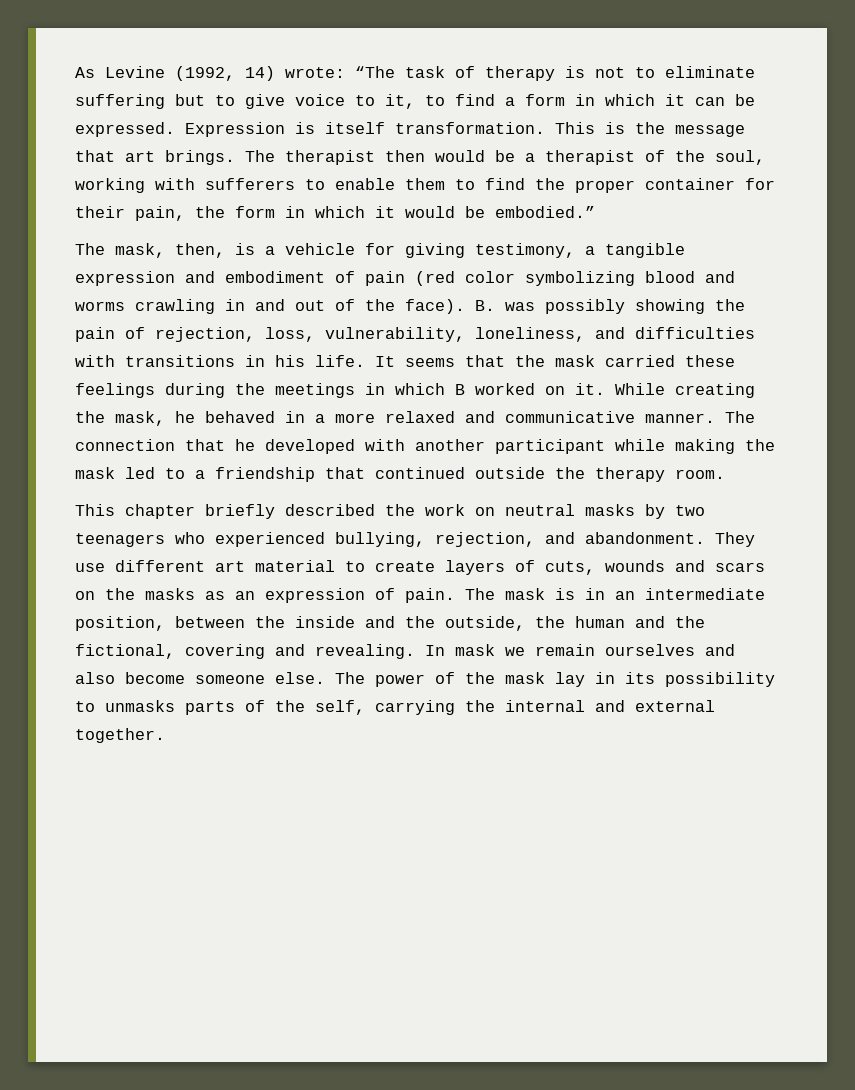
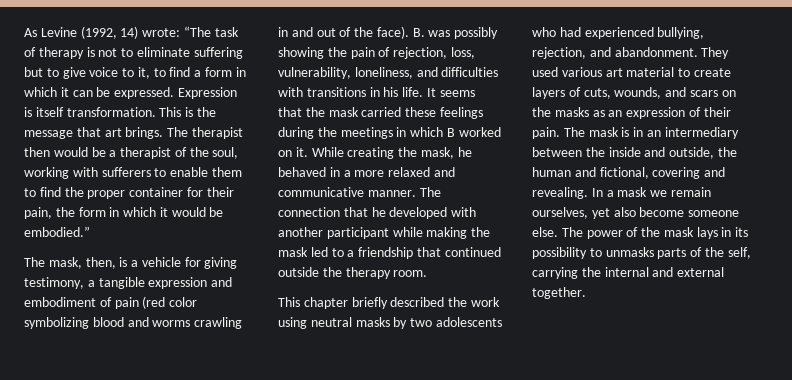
[475,507,495,516] on -> [278,317,307,329] using
[75,532,205,547] teenagers who -> [435,317,502,327] [532,27,581,37] adolescents who had
[75,560,205,572] use different -> [532,67,602,77] used various
[605,560,665,572] wounds -> [614,87,662,99] wounds,
(395, 594) none -> [703,107,731,117] their
[645,588,765,600] [75,616,165,631] intermediate position, -> [664,127,739,139] intermediary
[405,616,435,628] the -> (666, 152) none
[675,616,705,628] the -> (596, 172) none
(445, 650) none -> [606,190,614,197] a
[605,644,735,656] ourselves and -> [532,207,610,219] ourselves, yet
[555,672,585,687] lay -> [696,227,718,239] lays

